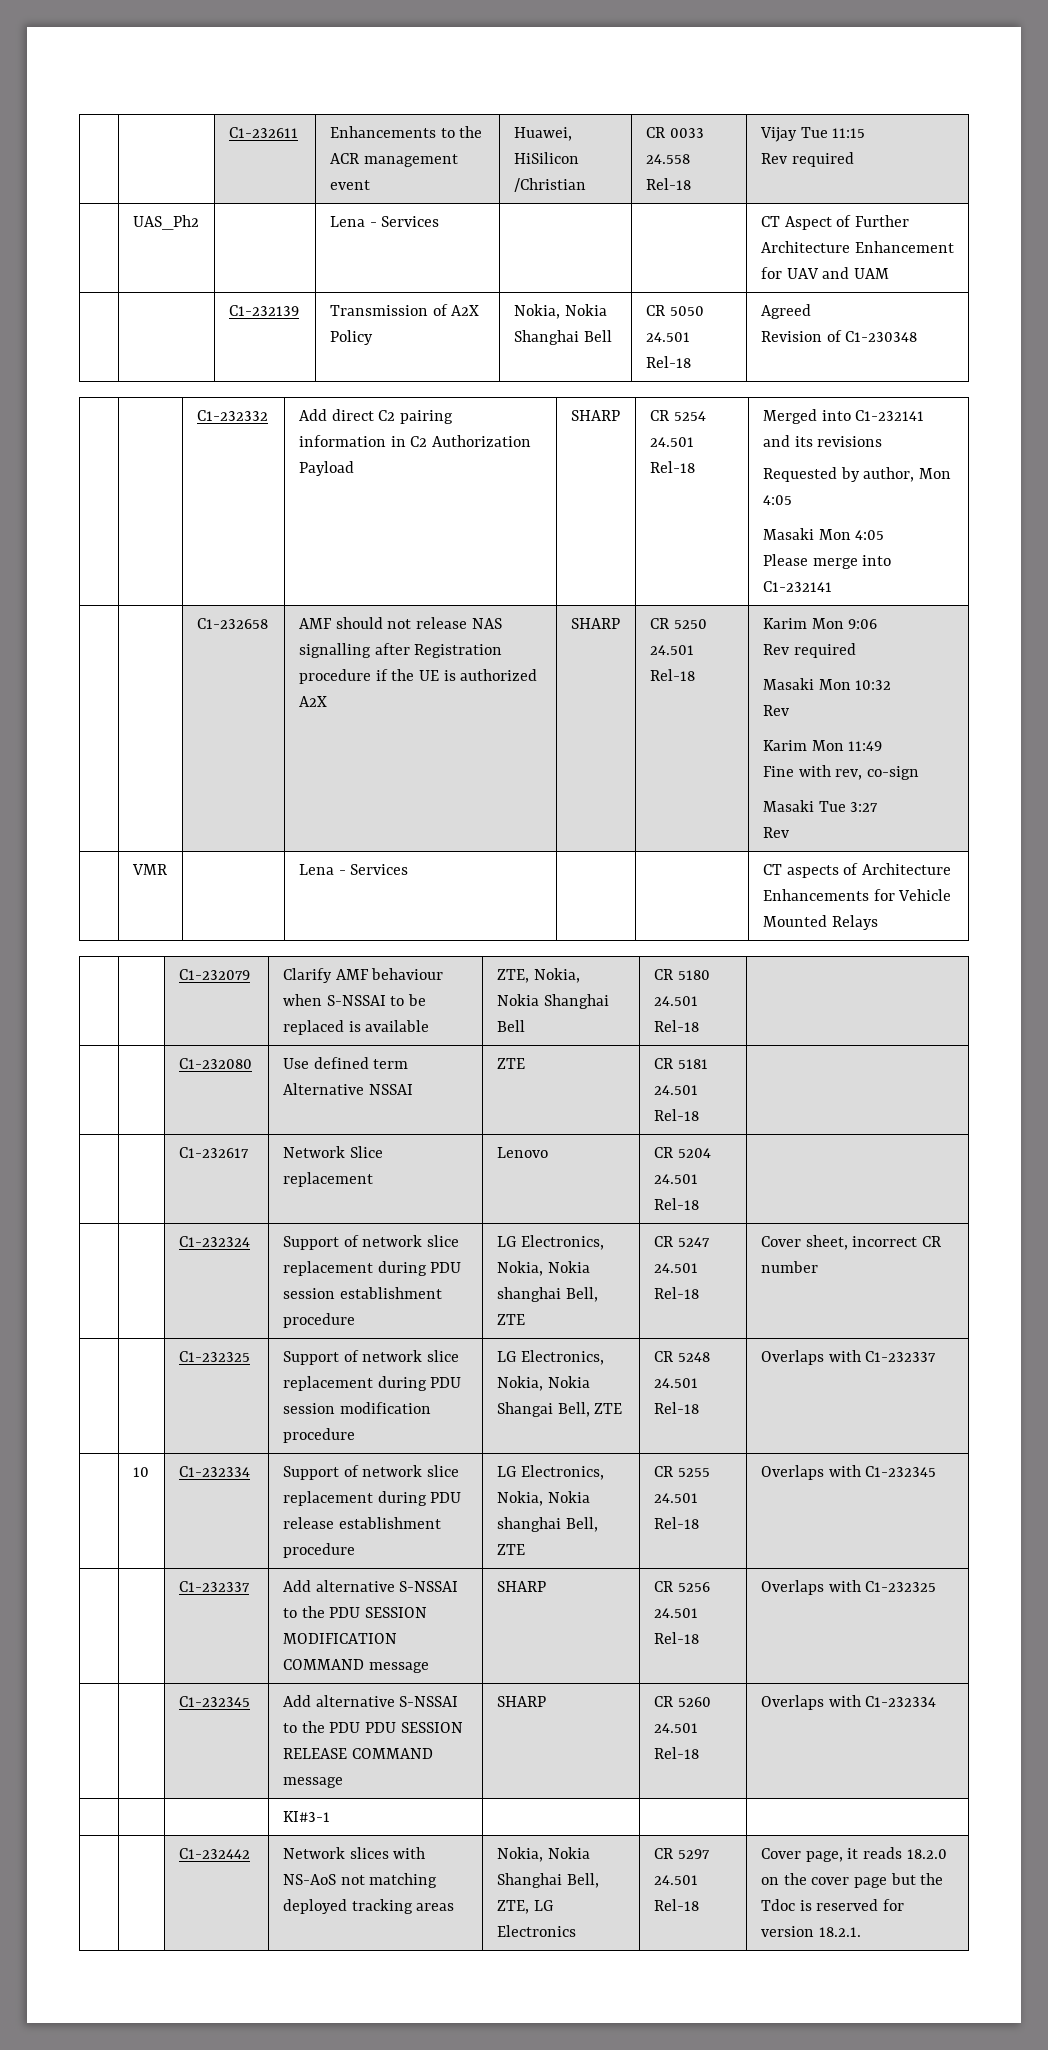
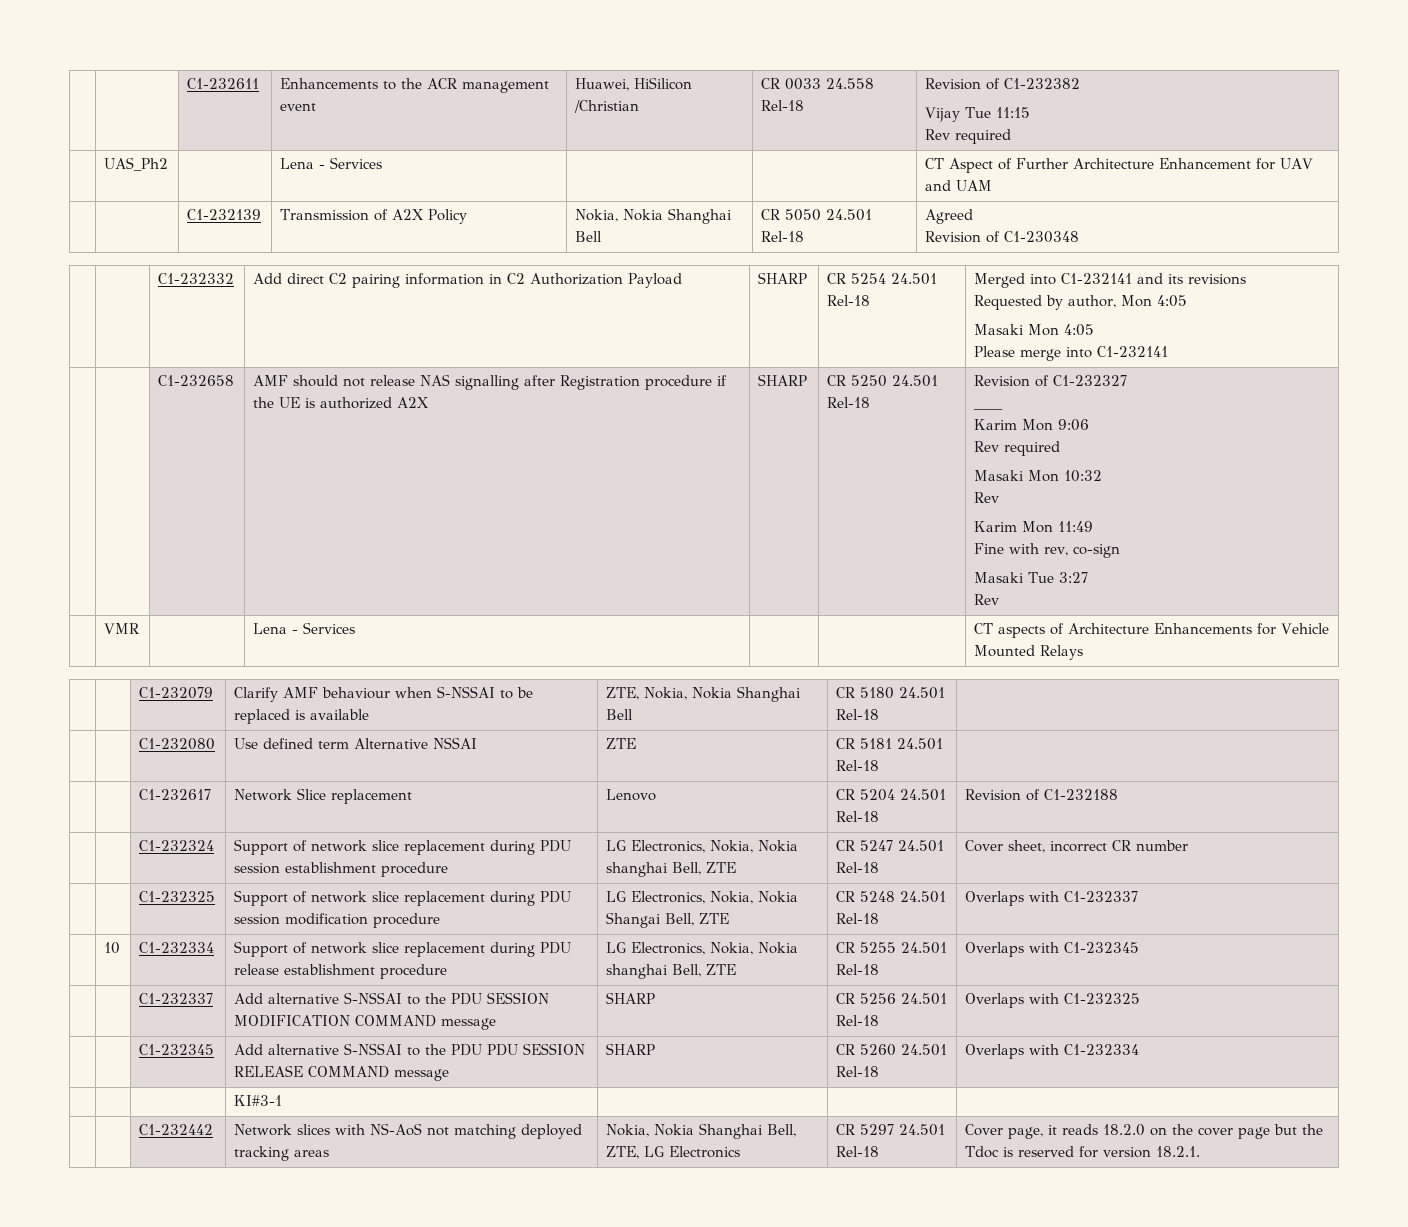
(691, 184) none -> [925,78,1081,90] Revision of C1-232382 //
(695, 675) none -> [974,375,1128,387] [974,408,1004,410] Revision of C1-232327 // ____ //
(699, 1204) none -> [965,789,1119,801] Revision of C1-232188

